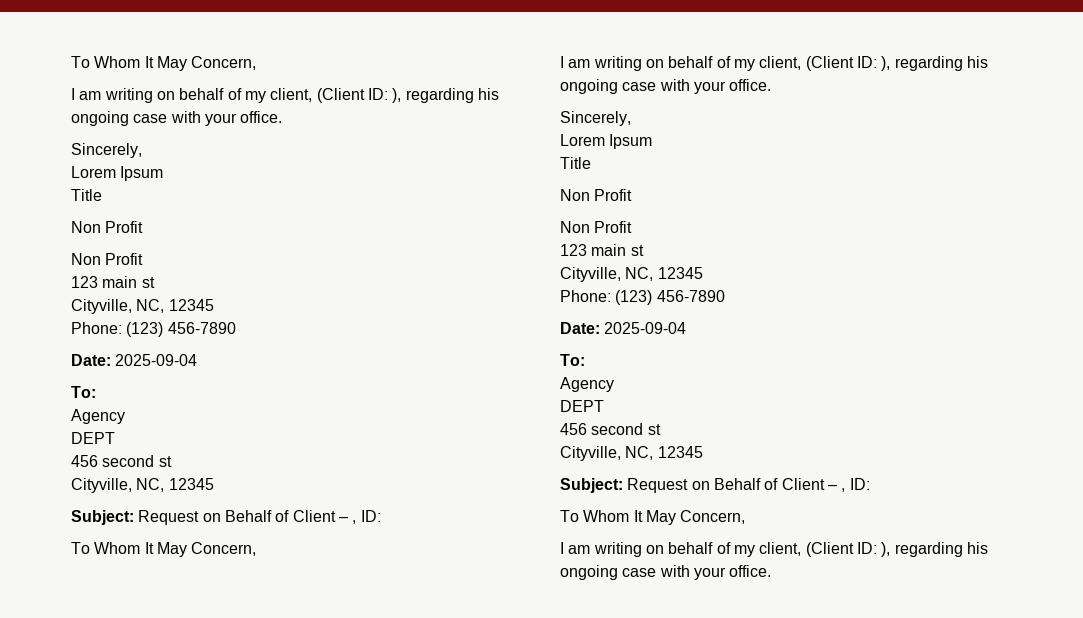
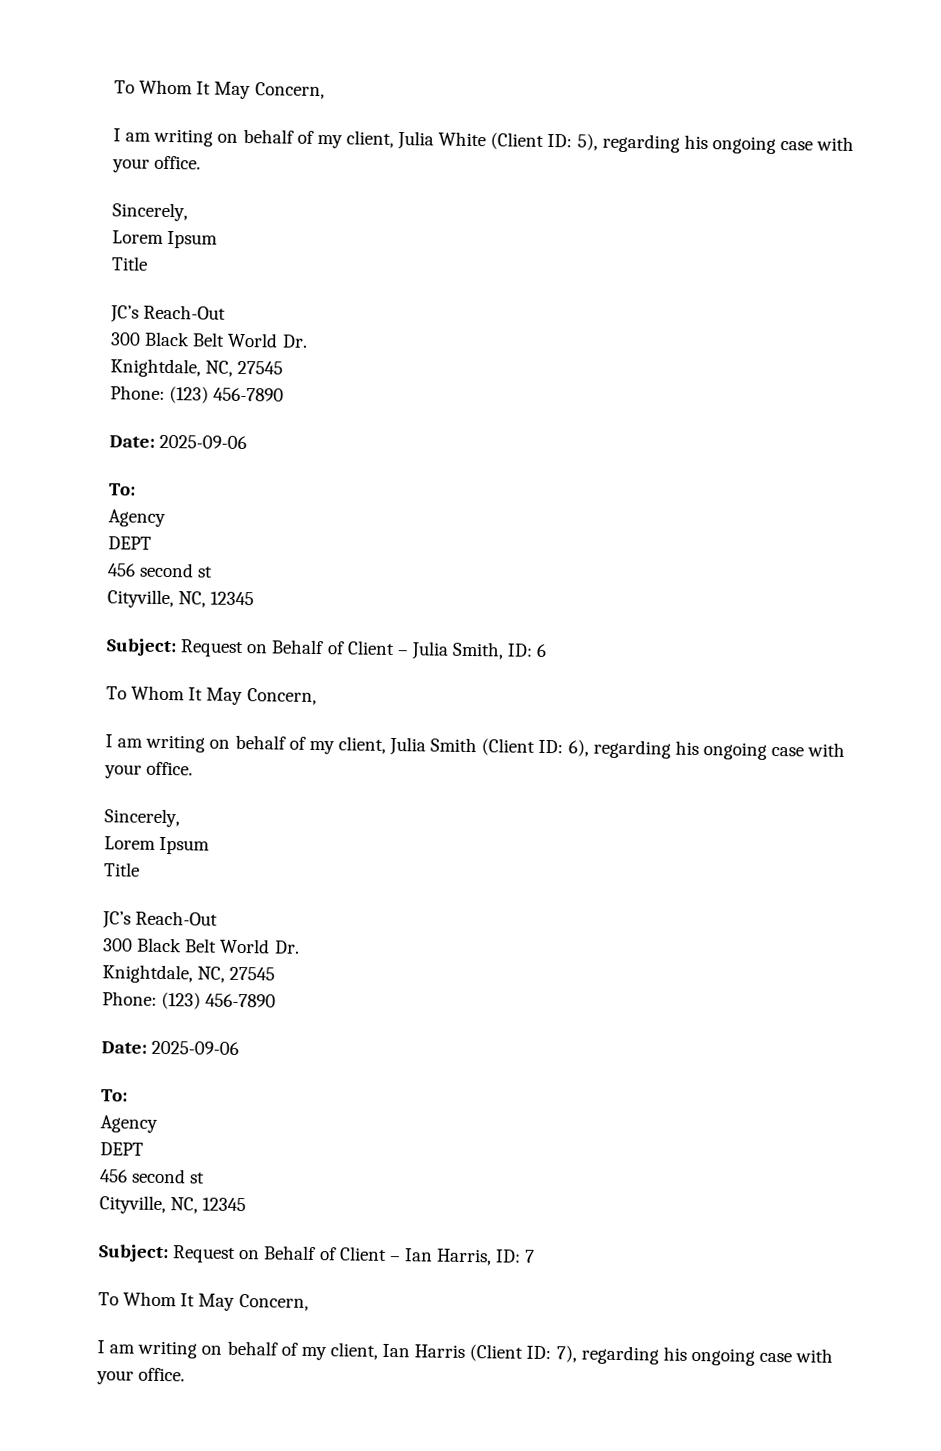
[316,88,402,103] (Client ID: ), -> [397,130,598,151] Julia White (Client ID: 5),
[71,221,144,233] [71,253,144,265] [71,276,155,288] [71,299,214,314] [71,322,236,337] [71,354,198,366] Non Profit // Non Profit // 123 main st // Cityville, NC, 12345 // Phone: (123) 456-7890 // Date: 2025-09-04 -> [110,304,227,323] [110,331,308,348] [110,358,284,378] [110,385,285,404] [109,434,248,450] JC’s Reach-Out // 300 Black Belt World Dr. // Knightdale, NC, 27545 // Phone: (123) 456-7890 // Date: 2025-09-06
[352,510,381,524] , ID: -> [410,641,548,660] Julia Smith, ID: 6
[805,56,891,71] (Client ID: ), -> [389,736,589,757] Julia Smith (Client ID: 6),
[560,189,633,201] [560,221,633,233] [560,244,644,256] [560,267,703,282] [560,290,725,305] [560,322,687,334] Non Profit // Non Profit // 123 main st // Cityville, NC, 12345 // Phone: (123) 456-7890 // Date: 2025-09-04 -> [102,910,219,929] [103,937,300,954] [102,964,276,984] [102,991,277,1010] [101,1040,240,1056] JC’s Reach-Out // 300 Black Belt World Dr. // Knightdale, NC, 27545 // Phone: (123) 456-7890 // Date: 2025-09-06
[841,478,870,492] , ID: -> [403,1248,536,1266] Ian Harris, ID: 7
[805,542,891,557] (Client ID: ), -> [382,1343,577,1363] Ian Harris (Client ID: 7),

